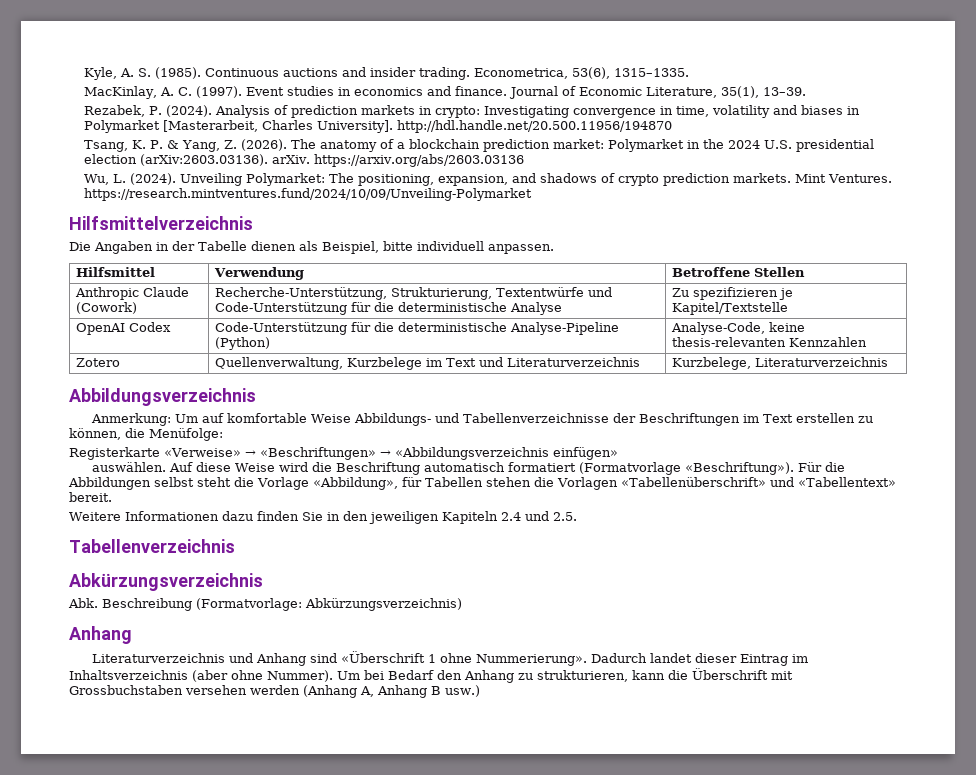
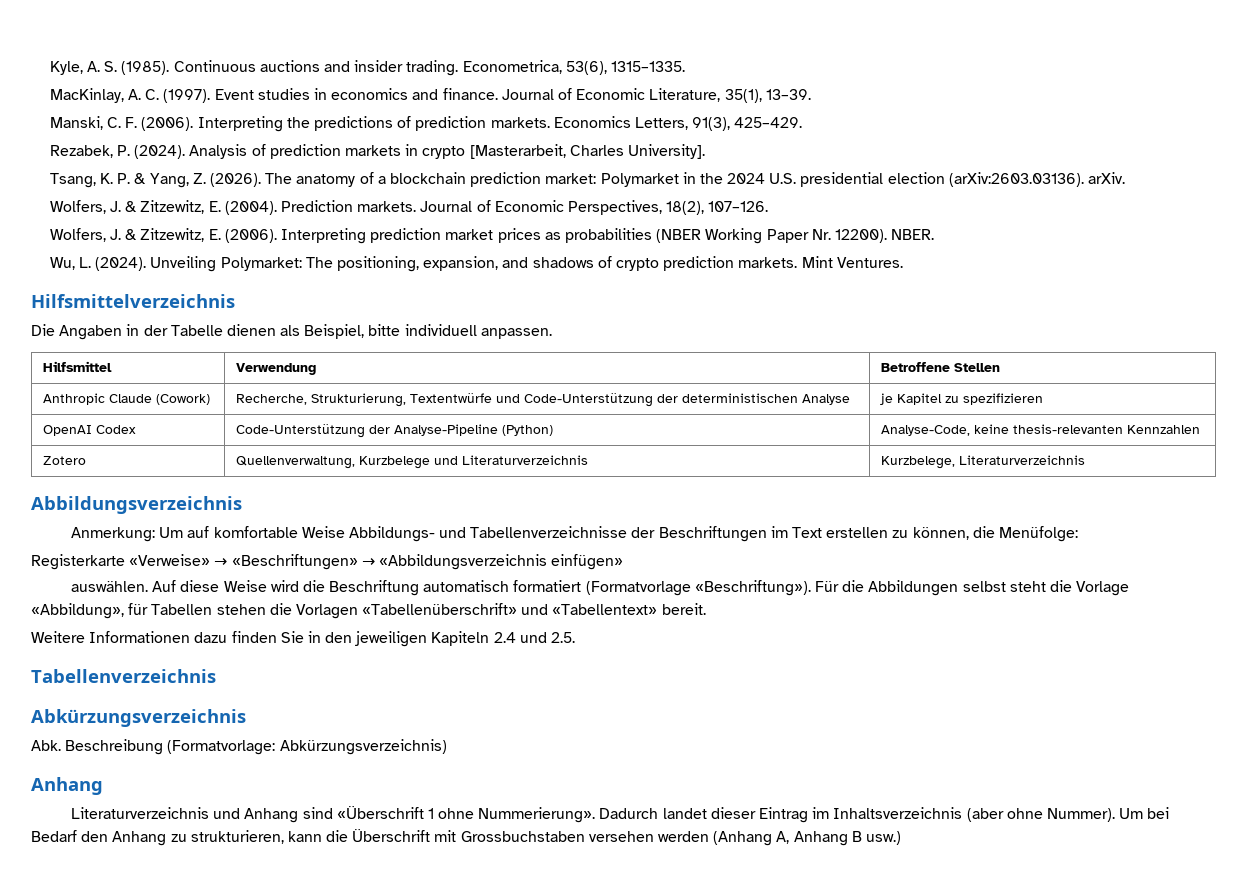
(806, 91) none -> [49,116,803,132] // Manski, C. F. (2006). Interpreting the predictions of prediction markets. Economics Letters, 91(3), 425–429.
[434,105,860,118] [83,120,160,133] crypto: Investigating convergence in time, volatility and biases in Polymarket -> [422,146,466,159] crypto
[396,120,672,133] http://hdl.handle.net/20.500.11956/194870 -> (705, 151) none
[313,154,524,167] https://arxiv.org/abs/2603.03136 -> [49,200,769,215] [49,228,935,244] // Wolfers, J. & Zitzewitz, E. (2004). Prediction markets. Journal of Economic Perspectives, 18(2), 107–126. // Wolfers, J. & Zitzewitz, E. (2006). Interpreting prediction market prices as probabilities (NBER Working Paper Nr. 12200). NBER.
[83,188,532,201] https://research.mintventures.fund/2024/10/09/Unveiling-Polymarket -> (903, 262) none
[214,287,387,300] Recherche-Unterstützung, -> [235,394,307,405] Recherche,
[350,302,562,315] [671,288,689,297] für die deterministische Analyse | Zu -> [656,393,850,405] [879,393,959,405] der deterministischen Analyse | je Kapitel zu
[778,288,793,300] [671,302,788,315] je Kapitel/Textstelle -> (1043, 399) none
[350,322,507,332] für die deterministische -> [368,425,390,434] der
[425,358,476,367] im Text -> (430, 462) none

